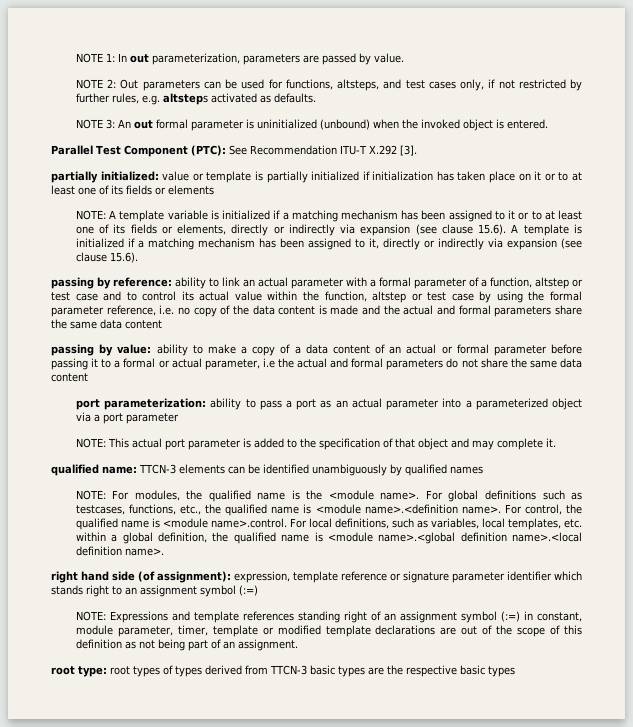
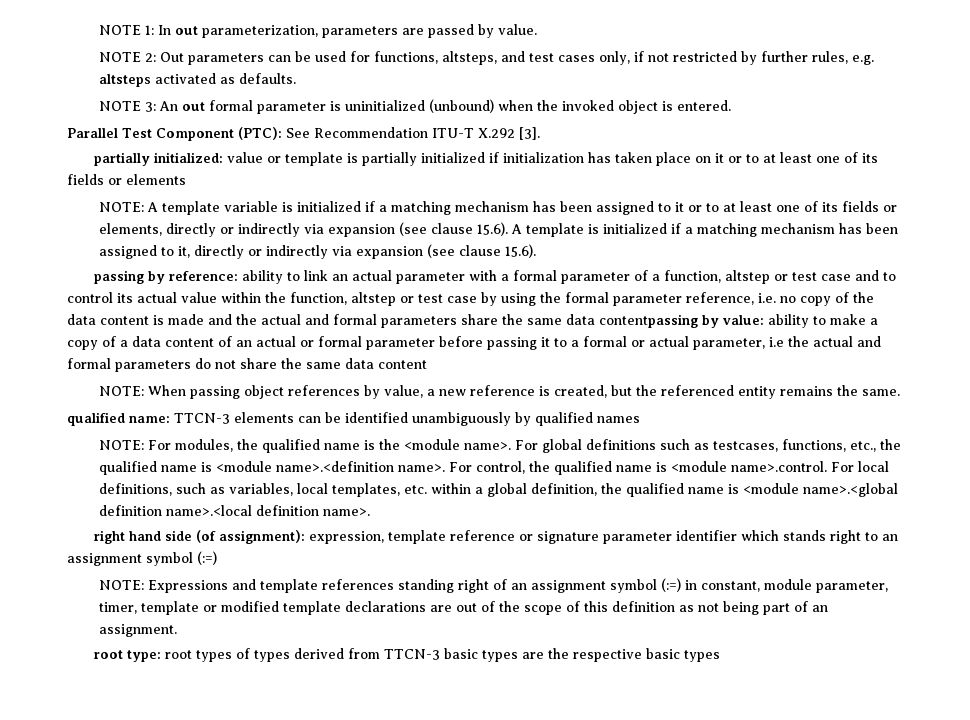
[125,320,162,329] [51,344,94,356] content // passing -> [599,314,698,328] contentpassing
[75,398,582,410] [75,412,179,424] [75,438,556,450] port parameterization: ability to pass a port as an actual parameter into a parameterized object via a port parameter // NOTE: This actual port parameter is added to the specification of that object and may complete it. -> [98,385,900,399] NOTE: When passing object references by value, a new reference is created, but the referenced entity remains the same.

